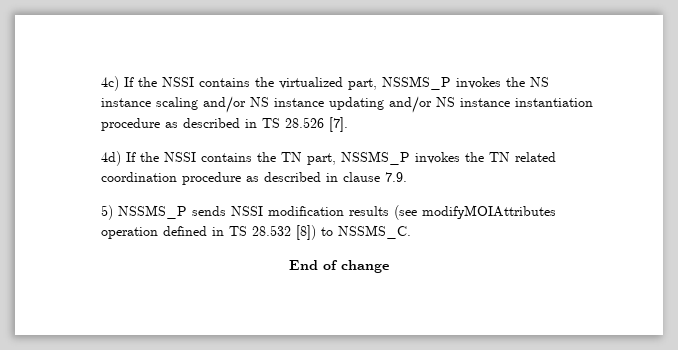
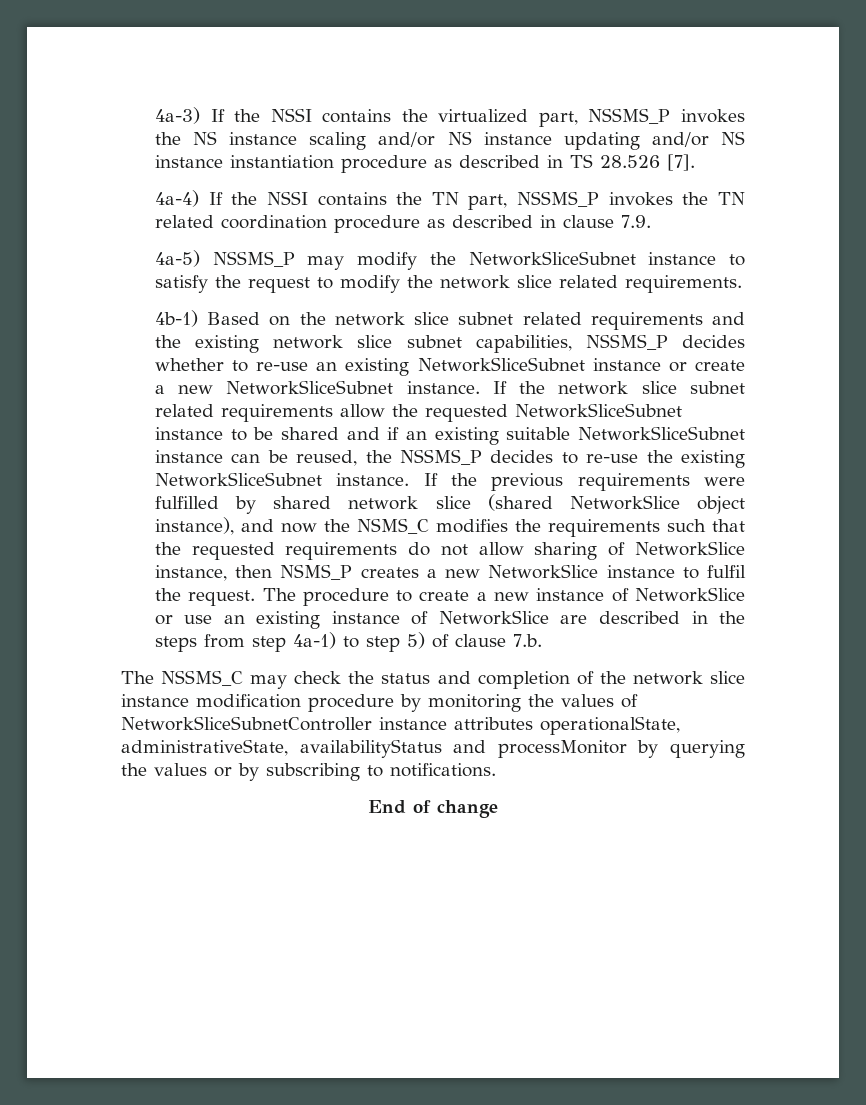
[101,76,120,91] 4c) -> [154,107,200,124] 4a-3)
[101,151,122,166] 4d) -> [154,190,199,207] 4a-4)
[101,205,557,220] [101,225,412,240] 5) NSSMS_P sends NSSI modification results (see modifyMOIAttributes operation defined in TS 28.532 [8]) to NSSMS_C. -> [154,250,745,270] [154,275,742,293] [154,310,745,330] [154,334,745,353] [154,357,745,376] [154,380,745,395] [154,403,682,422] [154,426,745,445] [154,449,746,468] [154,472,745,491] [154,494,745,514] [154,517,746,537] [154,541,745,560] [154,564,746,581] [154,587,745,606] [154,610,745,629] [154,632,542,652] [121,670,745,689] [121,694,638,712] [121,716,680,735] [121,739,746,758] [121,763,496,781] 4a-5) NSSMS_P may modify the NetworkSliceSubnet instance to satisfy the request to modify the network slice related requirements. // 4b-1) Based on the network slice subnet related requirements and the existing network slice subnet capabilities, NSSMS_P decides whether to re-use an existing NetworkSliceSubnet instance or create a new NetworkSliceSubnet instance. If the network slice subnet related requirements allow the requested NetworkSliceSubnet instance to be shared and if an existing suitable NetworkSliceSubnet instance can be reused, the NSSMS_P decides to re-use the existing NetworkSliceSubnet instance. If the previous requirements were fulfilled by shared network slice (shared NetworkSlice object instance), and now the NSMS_C modifies the requirements such that the requested requirements do not allow sharing of NetworkSlice instance, then NSMS_P creates a new NetworkSlice instance to fulfil the request. The procedure to create a new instance of NetworkSlice or use an existing instance of NetworkSlice are described in the steps from step 4a-1) to step 5) of clause 7.b. // The NSSMS_C may check the status and completion of the network slice instance modification procedure by monitoring the values of NetworkSliceSubnetController instance attributes operationalState, administrativeState, availabilityStatus and processMonitor by querying the values or by subscribing to notifications.

